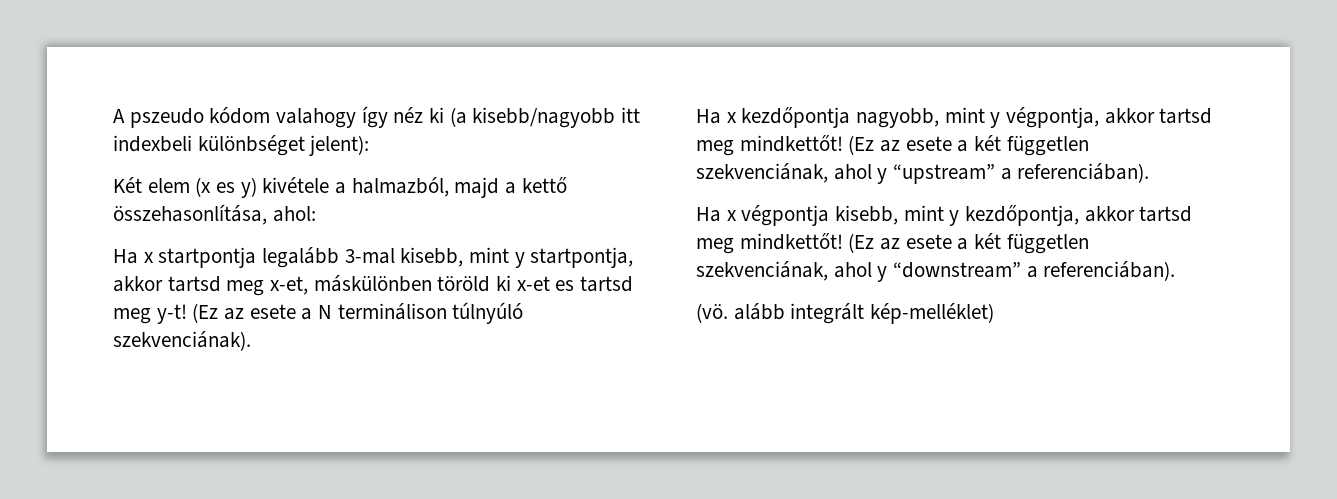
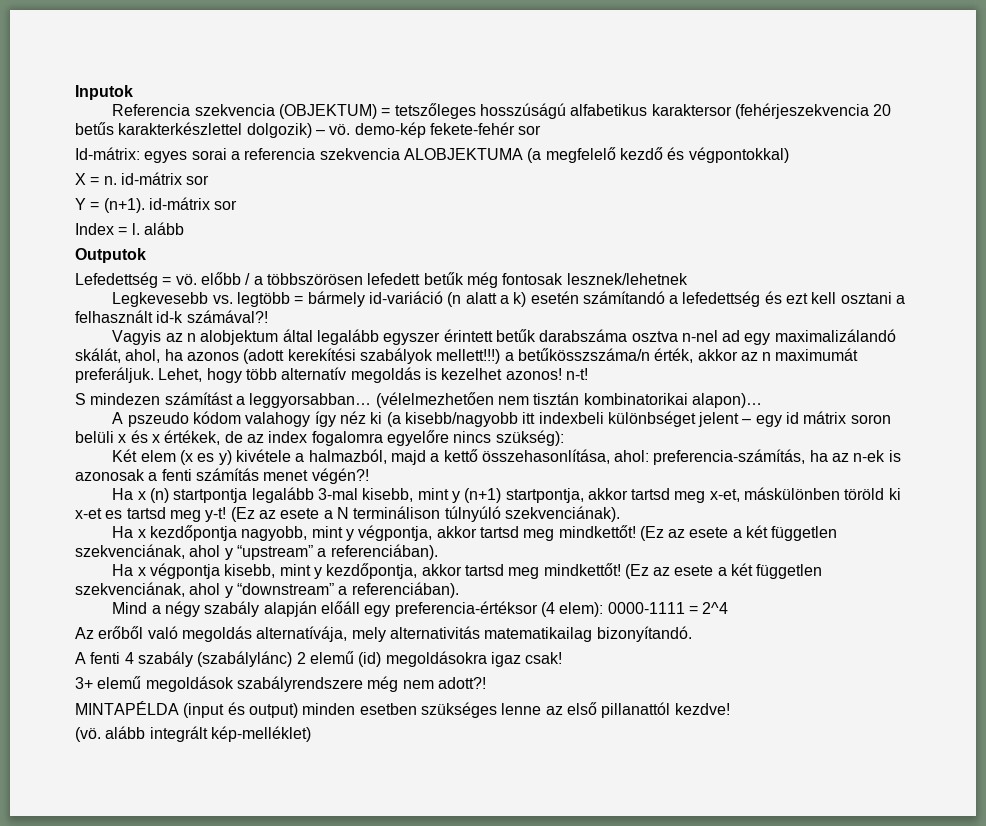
(113, 116) none -> [75,85,133,100] [112,103,892,119] [75,122,542,138] [75,147,789,163] [75,172,210,185] [75,197,238,213] [75,222,184,235] [75,248,146,263] [75,272,688,288] [112,291,906,307] [75,310,268,323] [112,329,896,345] [75,348,859,364] [75,367,588,383] [75,392,762,408] Inputok // Referencia szekvencia (OBJEKTUM) = tetszőleges hosszúságú alfabetikus karaktersor (fehérjeszekvencia 20 betűs karakterkészlettel dolgozik) – vö. demo-kép fekete-fehér sor // Id-mátrix: egyes sorai a referencia szekvencia ALOBJEKTUMA (a megfelelő kezdő és végpontokkal) // X = n. id-mátrix sor // Y = (n+1). id-mátrix sor // Index = l. alább // Outputok // Lefedettség = vö. előbb / a többszörösen lefedett betűk még fontosak lesznek/lehetnek // Legkevesebb vs. legtöbb = bármely id-variáció (n alatt a k) esetén számítandó a lefedettség és ezt kell osztani a felhasznált id-k számával?! // Vagyis az n alobjektum által legalább egyszer érintett betűk darabszáma osztva n-nel ad egy maximalizálandó skálát, ahol, ha azonos (adott kerekítési szabályok mellett!!!) a betűkösszszáma/n érték, akkor az n maximumát preferáljuk. Lehet, hogy több alternatív megoldás is kezelhet azonos! n-t! // S mindezen számítást a leggyorsabban… (vélelmezhetően nem tisztán kombinatorikai alapon)… //
[309,135,370,156] jelent): -> [698,411,891,427] [75,430,564,446] jelent – egy id mátrix soron belüli x és x értékek, de az index fogalomra egyelőre nincs szükség):
[113,249,154,264] // Ha x -> [653,449,901,465] [75,468,369,484] [112,488,169,503] preferencia-számítás, ha az n-ek is azonosak a fenti számítás menet végén?! // Ha x (n)
(525, 260) none -> [464,488,502,503] (n+1)
(1176, 271) none -> [112,601,729,617] [75,626,692,642] [75,651,563,667] [75,676,486,692] [75,701,730,718] // Mind a négy szabály alapján előáll egy preferencia-értéksor (4 elem): 0000-1111 = 2^4 // Az erőből való megoldás alternatívája, mely alternativitás matematikailag bizonyítandó. // A fenti 4 szabály (szabálylánc) 2 elemű (id) megoldásokra igaz csak! // 3+ elemű megoldások szabályrendszere még nem adott?! // MINTAPÉLDA (input és output) minden esetben szükséges lenne az első pillanattól kezdve!

